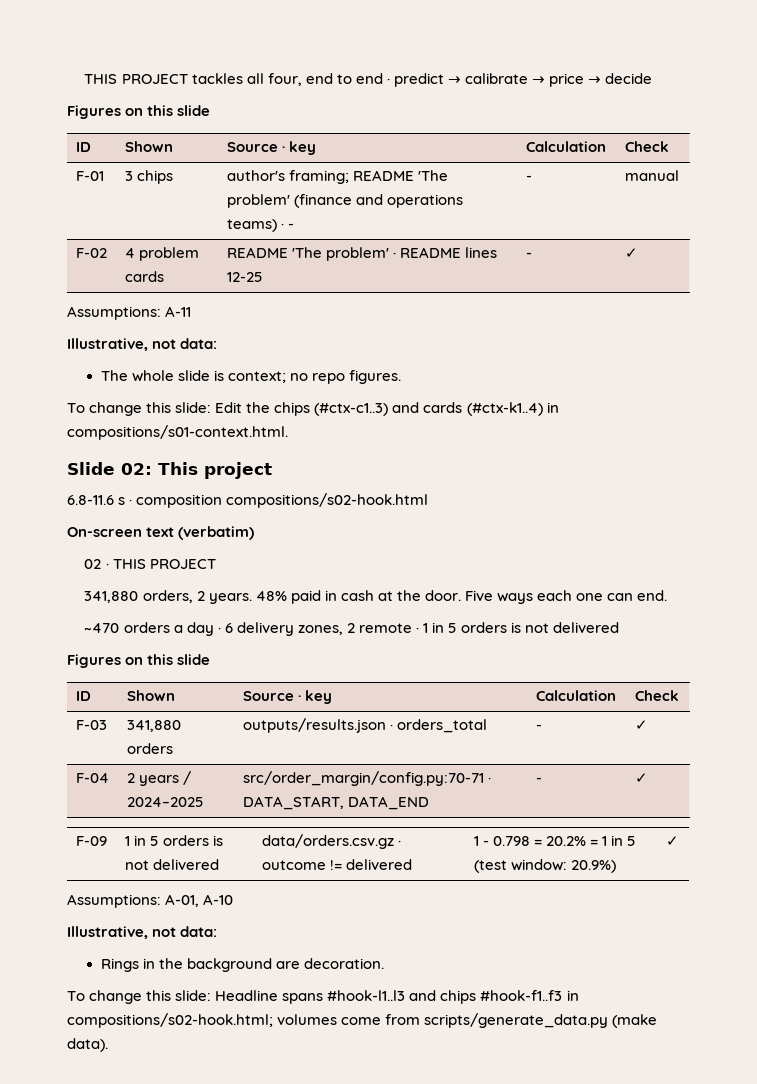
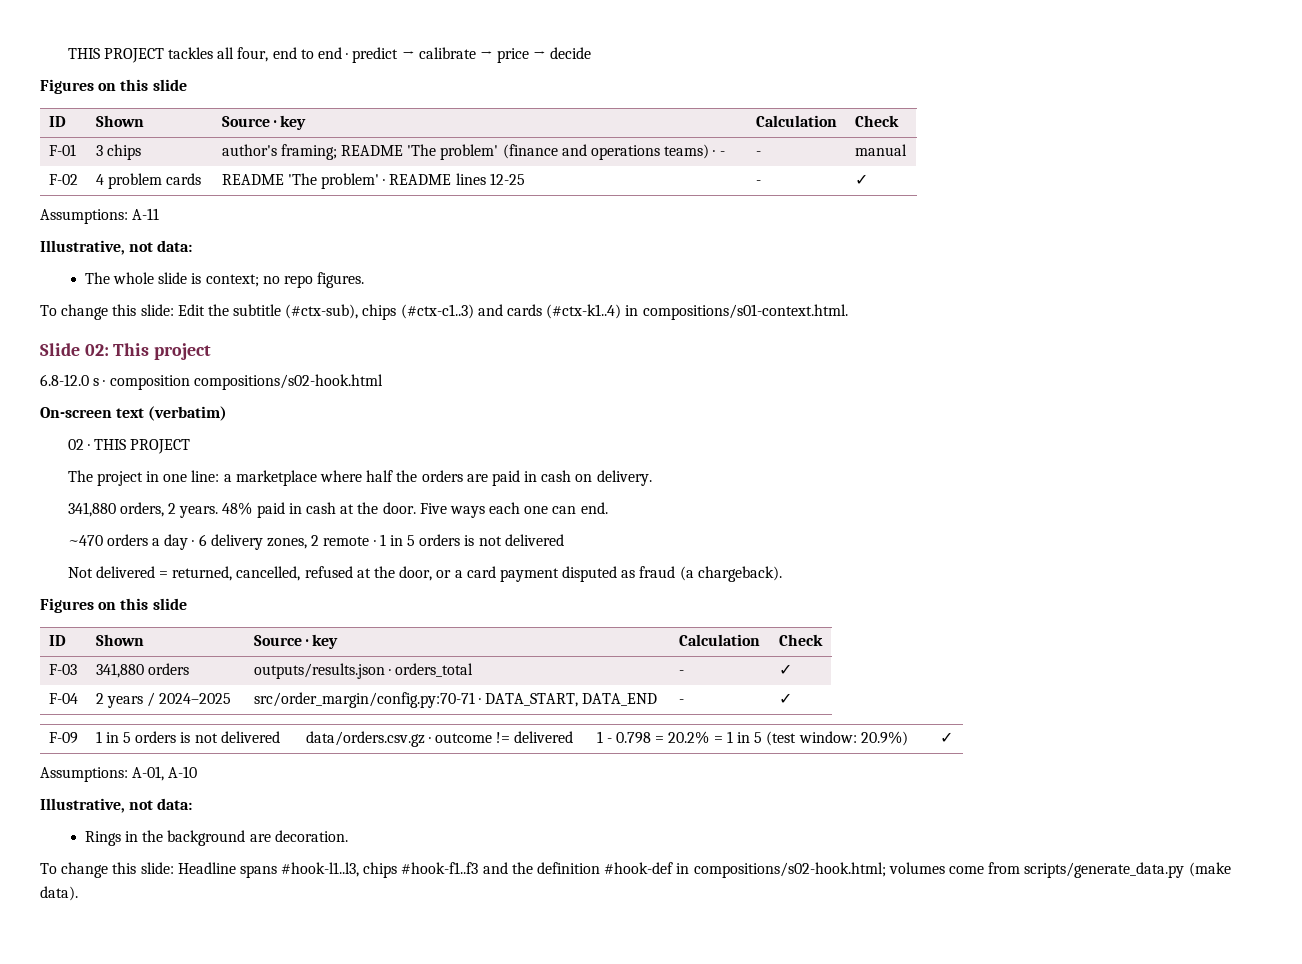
(271, 407) none -> [233,304,359,319] subtitle (#ctx-sub),
[67,495,114,505] 6.8-11.6 -> [40,374,89,386] 6.8-12.0
(216, 564) none -> [67,470,652,486] // The project in one line: a marketplace where half the orders are paid in cash on delivery.
(620, 627) none -> [67,566,782,582] // Not delivered = returned, cancelled, refused at the door, or a card payment disputed as fraud (a chargeback).
[327,990,563,1004] #hook-l1..l3 and chips #hook-f1..f3 -> [281,862,674,878] #hook-l1..l3, chips #hook-f1..f3 and the definition #hook-def

